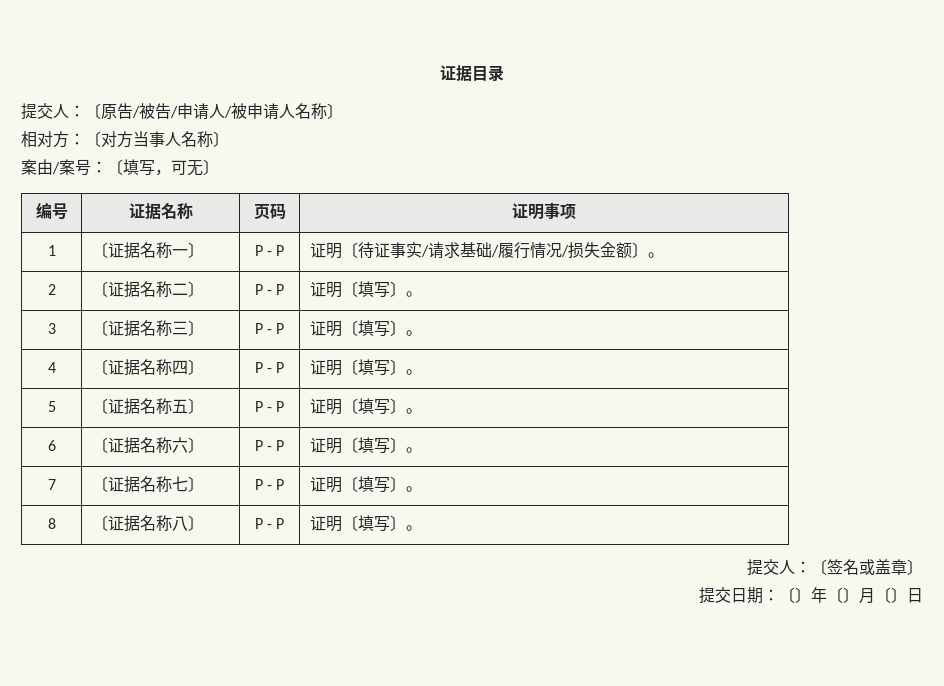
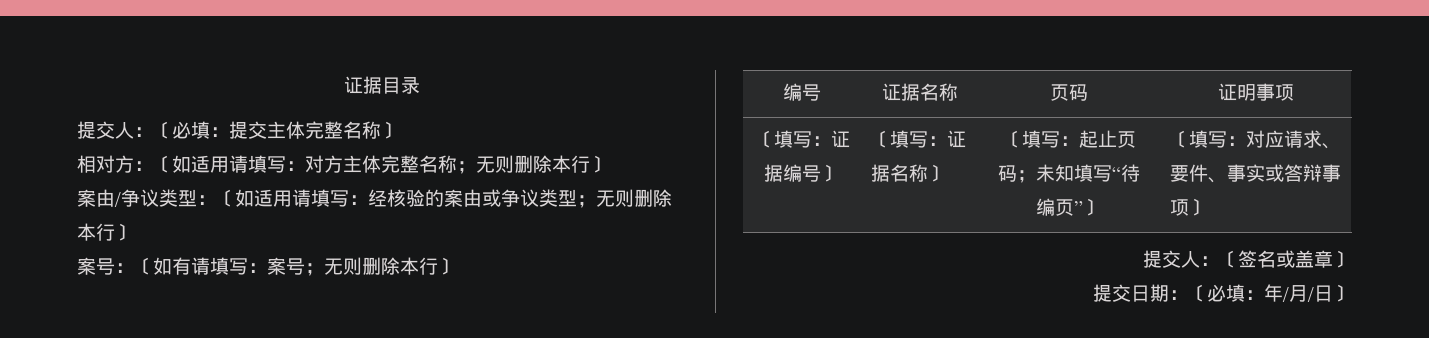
[101,103,343,120] [21,131,229,148] [21,159,203,176] 原告/被告/申请人/被申请人名称〕 // 相对方：〔对方当事人名称〕 // 案由/案号：〔填写，可无 -> [172,121,400,139] [77,155,609,174] [77,189,672,208] [77,223,134,241] [77,257,438,276] 必填：提交主体完整名称〕 // 相对方：〔如适用请填写：对方主体完整名称；无则删除本行〕 // 案由/争议类型：〔如适用请填写：经核验的案由或争议类型；无则删除本行〕 // 案号：〔如有请填写：案号；无则删除本行
[47,245,56,256] [92,242,205,259] [254,245,285,256] [310,242,665,259] [47,284,56,295] [92,281,205,298] [254,284,285,295] [310,281,423,298] [47,323,56,334] [92,320,205,337] [254,323,285,334] [310,320,423,337] [47,362,56,373] [92,359,205,376] [254,362,285,373] [310,359,423,376] [47,401,56,412] [92,398,205,415] [254,401,285,412] [310,398,423,415] [47,440,56,451] [92,437,205,454] [254,440,285,451] [310,437,423,454] [47,479,56,490] [92,476,205,493] [254,479,285,490] [310,476,423,493] [47,518,56,529] [92,515,205,532] [254,518,285,529] [310,515,423,532] 1 | 〔证据名称一〕 | P - P | 证明〔待证事实/请求基础/履行情况/损失金额〕。 // 2 | 〔证据名称二〕 | P - P | 证明〔填写〕。 // 3 | 〔证据名称三〕 | P - P | 证明〔填写〕。 // 4 | 〔证据名称四〕 | P - P | 证明〔填写〕。 // 5 | 〔证据名称五〕 | P - P | 证明〔填写〕。 // 6 | 〔证据名称六〕 | P - P | 证明〔填写〕。 // 7 | 〔证据名称七〕 | P - P | 证明〔填写〕。 // 8 | 〔证据名称八〕 | P - P | 证明〔填写〕。 -> [754,130,850,148] [764,164,840,182] [870,130,966,148] [870,164,947,182] [1002,130,1136,148] [998,164,1140,183] [1036,198,1102,216] [1169,130,1341,149] [1169,164,1341,183] [1169,198,1208,216] 〔填写：证据编号〕 | 〔填写：证据名称〕 | 〔填写：起止页码；未知填写“待编页”〕 | 〔填写：对应请求、要件、事实或答辩事项〕
[795,587,923,604] 〕年〔〕月〔〕日 -> [1207,284,1352,302] 必填：年/月/日〕

